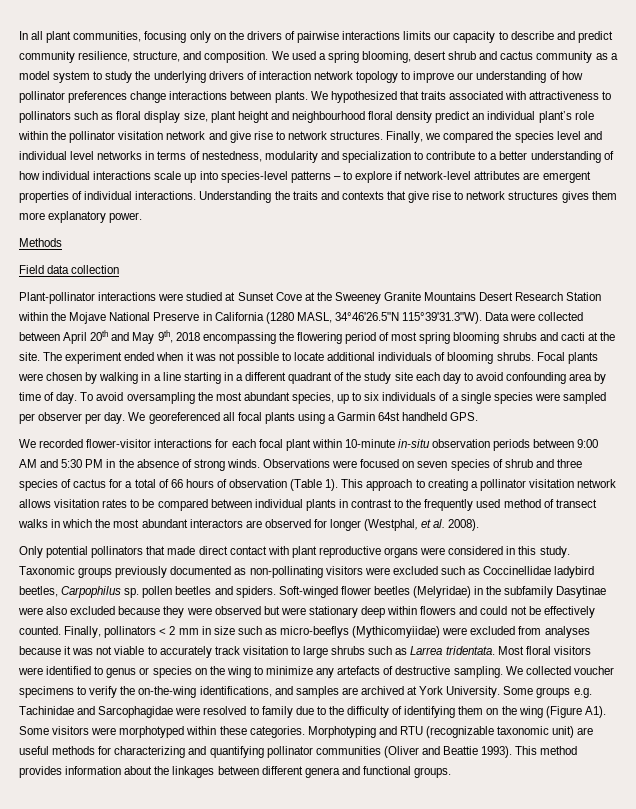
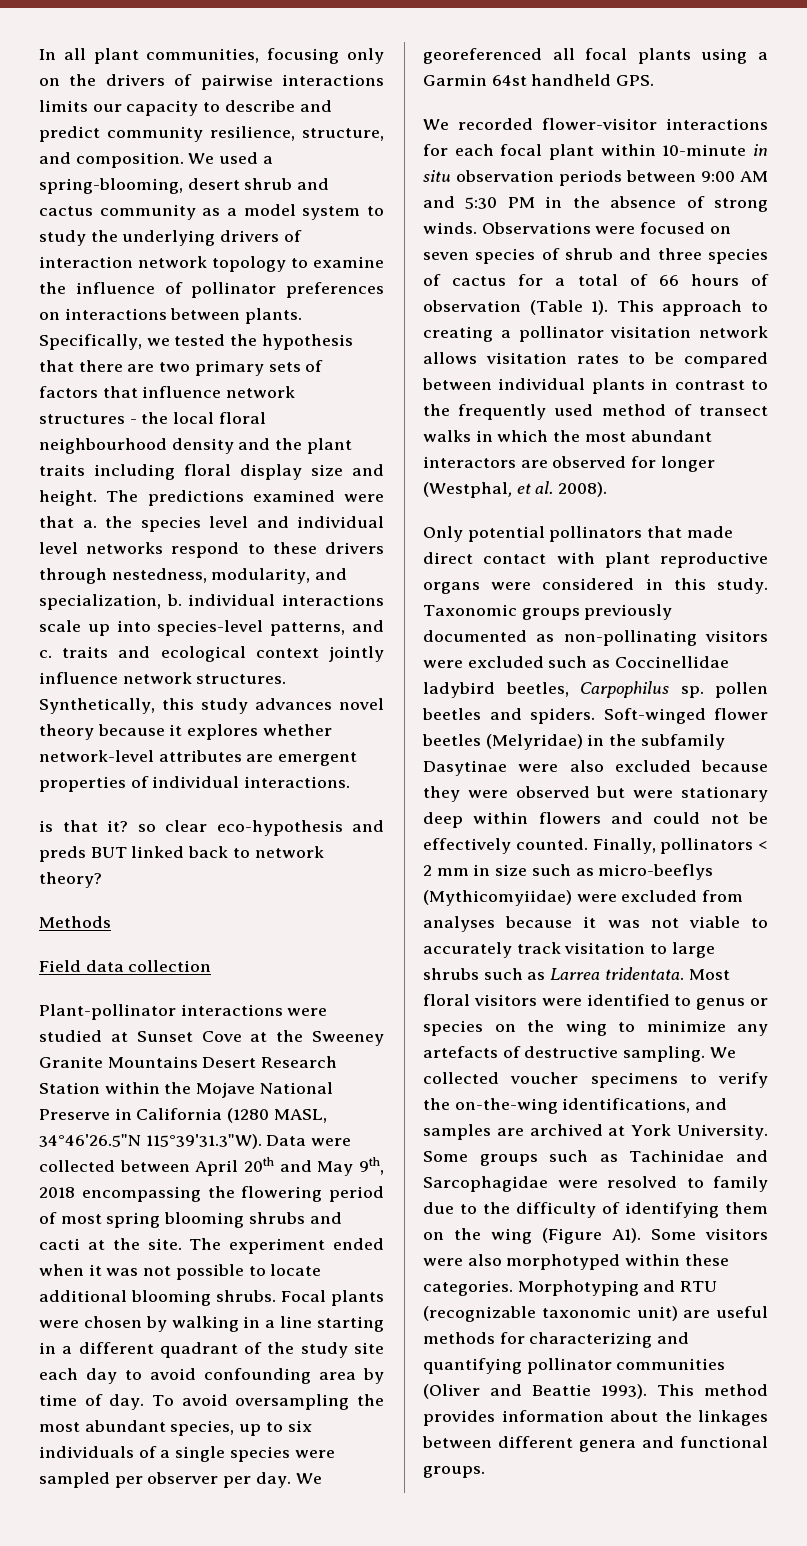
[327,51,411,63] spring blooming, -> [39,178,183,194] spring-blooming,
[413,71,583,83] improve our understanding of how -> [313,256,384,268] [39,282,183,294] examine the influence of
[130,91,167,103] change -> [39,312,60,320] on
[310,91,612,103] [19,111,594,123] [18,131,494,143] We hypothesized that traits associated with attractiveness to pollinators such as floral display size, plant height and neighbourhood floral density predict an individual plant’s role within the pollinator visitation network and give rise to network structures. Finally, we compared -> [39,334,353,350] [39,360,324,376] [39,386,296,398] [39,412,266,424] [39,438,352,454] [39,464,384,480] [39,490,384,506] [39,516,97,528] Specifically, we tested the hypothesis that there are two primary sets of factors that influence network structures - the local floral neighbourhood density and the plant traits including floral display size and height. The predictions examined were that a.
[145,151,614,163] [19,171,40,180] in terms of nestedness, modularity and specialization to contribute to a better understanding of how -> [171,542,384,558] [39,568,348,584] [39,594,182,610] respond to these drivers through nestedness, modularity, and specialization, b.
[290,171,403,183] patterns – to explore if -> [270,620,384,636] [39,646,384,662] [39,672,287,684] [39,698,384,714] [39,724,332,740] patterns, and c. traits and ecological context jointly influence network structures. Synthetically, this study advances novel theory because it explores whether
[199,191,617,203] [19,211,143,223] Understanding the traits and contexts that give rise to network structures gives them more explanatory power. -> [39,820,384,836] [39,846,324,862] [39,872,102,888] // is that it? so clear eco-hypothesis and preds BUT linked back to network theory?
[378,352,446,361] individuals of -> (127, 1296) none
[398,439,431,448] in-situ -> [753,144,768,156] [423,170,451,182] in situ
[573,688,592,698] e.g. -> [549,1150,618,1162] such as
(117, 731) none -> [467,1254,502,1266] also

